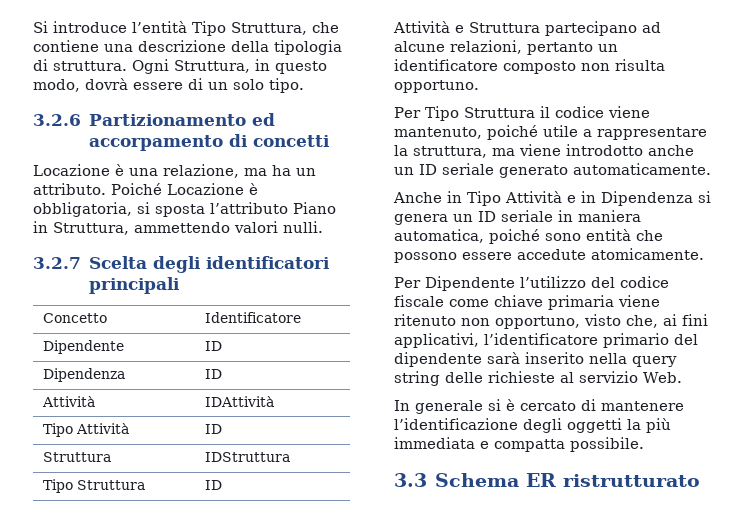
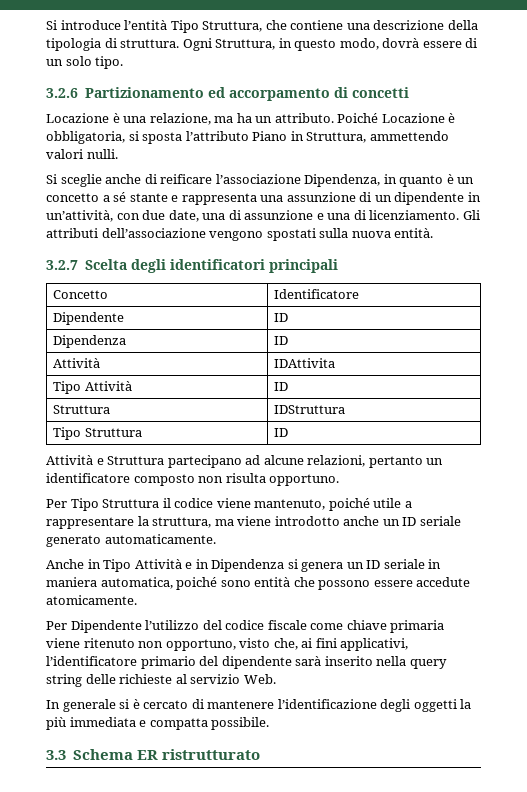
(323, 227) none -> [46,174,475,187] [46,192,481,205] [46,210,480,222] [46,228,434,241] // Si sceglie anche di reificare l’associazione Dipendenza, in quanto è un concetto a sé stante e rappresenta una assunzione di un dipendente in un’attività, con due date, una di assunzione e una di licenziamento. Gli attributi dell’associazione vengono spostati sulla nuova entità.
[205,396,275,407] IDAttività -> [274,358,336,368] IDAttivita

